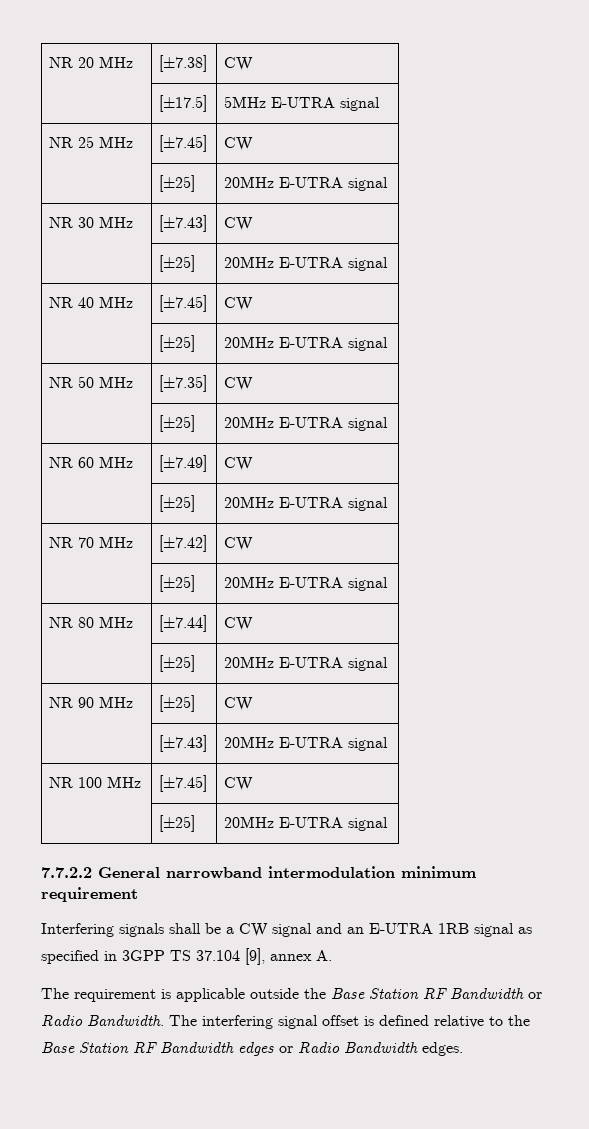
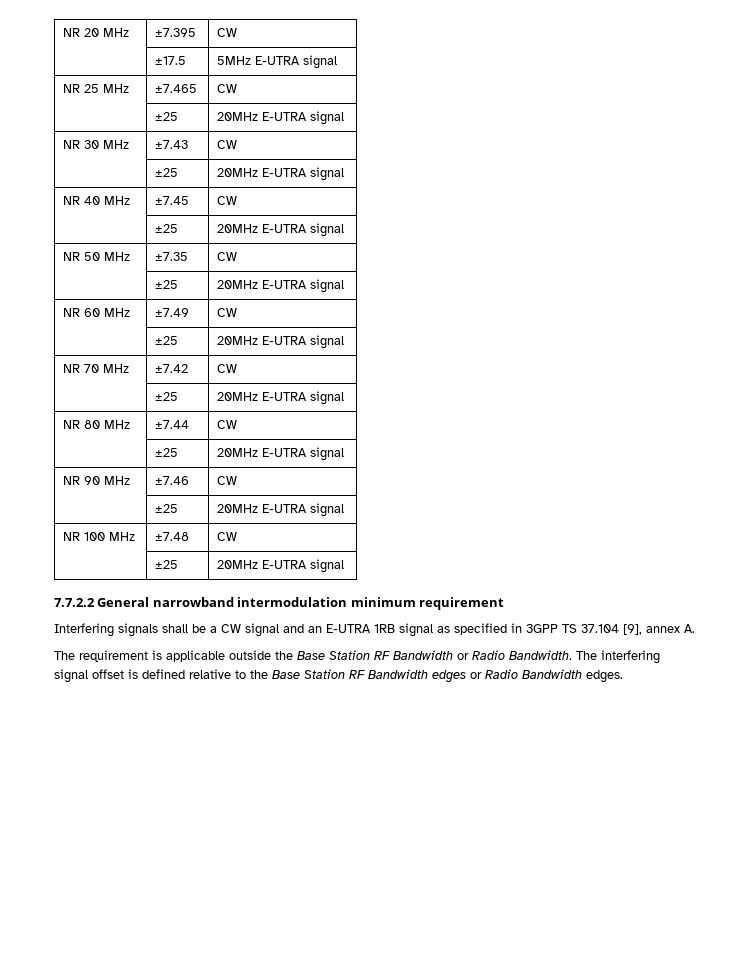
[159,55,208,72] [224,57,254,71] [159,95,208,112] [±7.38] | CW // | [±17.5] -> [155,28,197,37] [217,28,238,37] [155,56,187,65] ±7.395 | CW // | ±17.5
[159,135,208,152] [224,137,254,151] [159,175,196,192] [±7.45] | CW // | [±25] -> [155,84,198,93] [217,84,238,93] [155,112,179,121] ±7.465 | CW // | ±25
[159,215,208,232] [224,217,254,231] [159,255,196,272] [±7.43] | CW // | [±25] -> [155,140,189,149] [217,140,238,149] [155,168,179,177] ±7.43 | CW // | ±25
[159,295,208,312] [224,297,254,311] [159,335,196,352] [±7.45] | CW // | [±25] -> [155,196,190,205] [217,196,238,205] [155,224,179,233] ±7.45 | CW // | ±25
[159,375,208,392] [224,377,254,391] [159,415,196,432] [±7.35] | CW // | [±25] -> [155,252,189,261] [217,252,238,261] [155,280,179,289] ±7.35 | CW // | ±25
[159,455,208,472] [224,457,254,471] [159,495,196,512] [±7.49] | CW // | [±25] -> [155,308,190,317] [217,308,238,317] [155,336,179,345] ±7.49 | CW // | ±25
[159,535,208,552] [224,537,254,551] [159,575,196,592] [±7.42] | CW // | [±25] -> [155,364,189,373] [217,364,238,373] [155,392,179,401] ±7.42 | CW // | ±25
[159,615,208,632] [224,617,254,631] [159,655,196,672] [±7.44] | CW // | [±25] -> [155,420,190,429] [217,420,238,429] [155,448,179,457] ±7.44 | CW // | ±25
[159,695,196,712] [224,697,254,711] [159,735,208,752] [±25] | CW // | [±7.43] -> [155,476,190,485] [217,476,238,485] [155,504,179,513] ±7.46 | CW // | ±25
[159,775,208,792] [224,777,254,791] [159,815,196,832] [±7.45] | CW // | [±25] -> [155,532,190,541] [217,532,238,541] [155,560,179,569] ±7.48 | CW // | ±25

